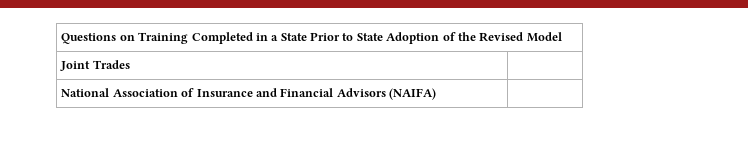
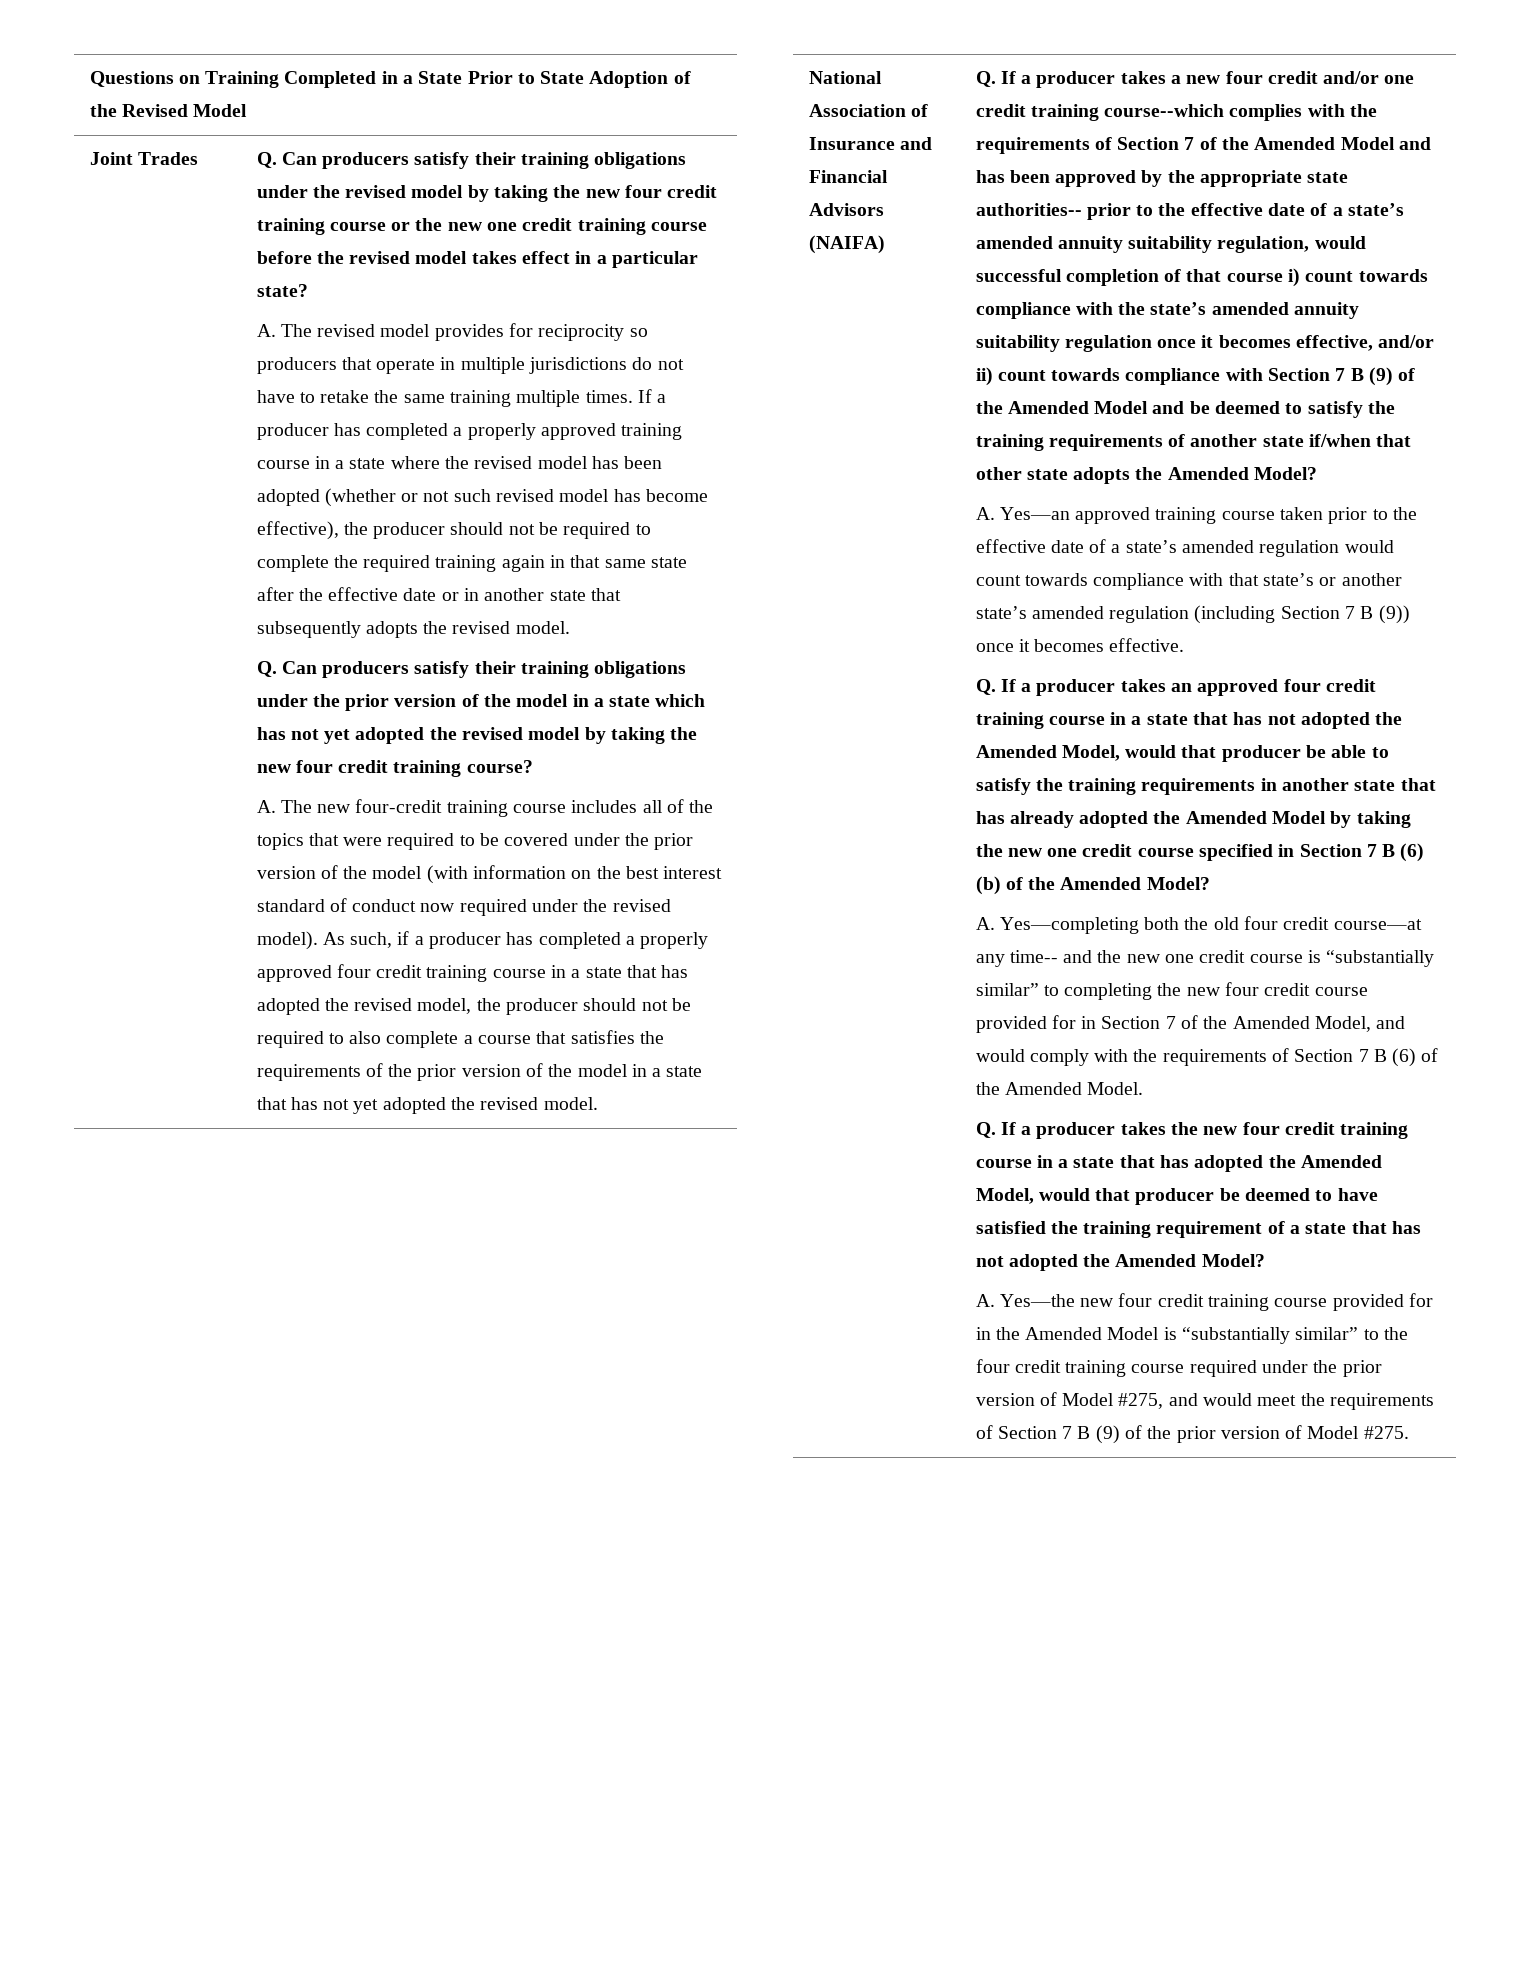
(130, 64) none -> [256,152,687,169] [256,185,718,202] [256,218,707,235] [256,251,698,268] [256,284,308,297] [256,323,648,341] [256,357,684,374] [256,389,667,407] [256,423,683,440] [256,456,663,469] [256,488,708,507] [256,521,651,540] [256,555,687,572] [256,587,621,601] [256,621,570,638] [256,661,687,678] [256,694,706,711] [256,727,698,744] [256,760,533,777] [256,799,714,817] [256,833,694,850] [256,865,723,884] [256,898,671,916] [256,931,709,950] [256,964,689,982] [256,998,691,1015] [256,1030,664,1048] [256,1063,703,1081] [256,1097,598,1114] Q. Can producers satisfy their training obligations under the revised model by taking the new four credit training course or the new one credit training course before the revised model takes effect in a particular state? // A. The revised model provides for reciprocity so producers that operate in multiple jurisdictions do not have to retake the same training multiple times. If a producer has completed a properly approved training course in a state where the revised model has been adopted (whether or not such revised model has become effective), the producer should not be required to complete the required training again in that same state after the effective date or in another state that subsequently adopts the revised model. // Q. Can producers satisfy their training obligations under the prior version of the model in a state which has not yet adopted the revised model by taking the new four credit training course? // A. The new four-credit training course includes all of the topics that were required to be covered under the prior version of the model (with information on the best interest standard of conduct now required under the revised model). As such, if a producer has completed a properly approved four credit training course in a state that has adopted the revised model, the producer should not be required to also complete a course that satisfies the requirements of the prior version of the model in a state that has not yet adopted the revised model.
(437, 94) none -> [975,71,1415,88] [975,104,1377,121] [975,137,1431,154] [975,170,1349,187] [975,203,1404,220] [975,236,1366,253] [975,268,1428,287] [975,302,1359,319] [975,335,1435,352] [975,367,1416,386] [975,401,1395,418] [975,434,1412,451] [975,467,1317,484] [975,507,1417,524] [975,539,1394,557] [975,573,1402,590] [975,605,1410,624] [975,638,1185,652] [975,679,1376,696] [975,712,1403,729] [975,745,1389,762] [975,778,1436,795] [975,811,1411,828] [975,843,1425,862] [975,876,1210,895] [975,916,1422,934] [975,950,1435,967] [975,982,1368,1000] [975,1015,1406,1033] [975,1048,1439,1067] [975,1082,1144,1095] [975,1122,1409,1139] [975,1155,1382,1172] [975,1188,1378,1205] [975,1221,1421,1238] [975,1254,1265,1271] [975,1293,1433,1311] [975,1327,1408,1344] [975,1359,1382,1377] [975,1392,1434,1410] [975,1425,1409,1444] Q. If a producer takes a new four credit and/or one credit training course--which complies with the requirements of Section 7 of the Amended Model and has been approved by the appropriate state authorities-- prior to the effective date of a state’s amended annuity suitability regulation, would successful completion of that course i) count towards compliance with the state’s amended annuity suitability regulation once it becomes effective, and/or ii) count towards compliance with Section 7 B (9) of the Amended Model and be deemed to satisfy the training requirements of another state if/when that other state adopts the Amended Model? // A. Yes—an approved training course taken prior to the effective date of a state’s amended regulation would count towards compliance with that state’s or another state’s amended regulation (including Section 7 B (9)) once it becomes effective. // Q. If a producer takes an approved four credit training course in a state that has not adopted the Amended Model, would that producer be able to satisfy the training requirements in another state that has already adopted the Amended Model by taking the new one credit course specified in Section 7 B (6) (b) of the Amended Model? // A. Yes—completing both the old four credit course—at any time-- and the new one credit course is “substantially similar” to completing the new four credit course provided for in Section 7 of the Amended Model, and would comply with the requirements of Section 7 B (6) of the Amended Model. // Q. If a producer takes the new four credit training course in a state that has adopted the Amended Model, would that producer be deemed to have satisfied the training requirement of a state that has not adopted the Amended Model? // A. Yes—the new four credit training course provided for in the Amended Model is “substantially similar” to the four credit training course required under the prior version of Model #275, and would meet the requirements of Section 7 B (9) of the prior version of Model #275.

